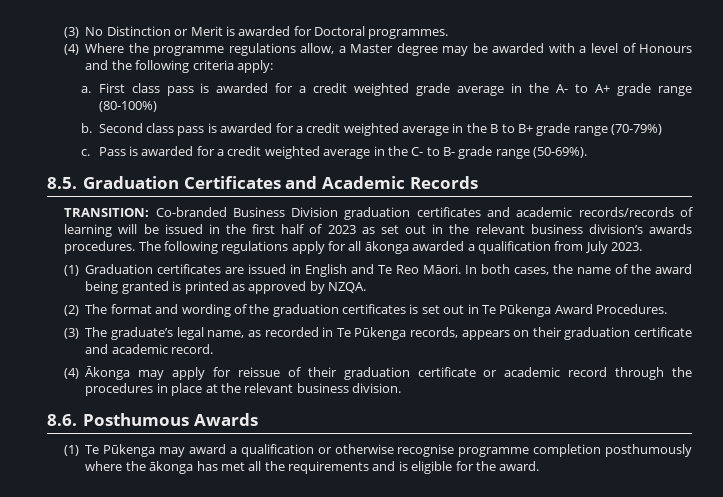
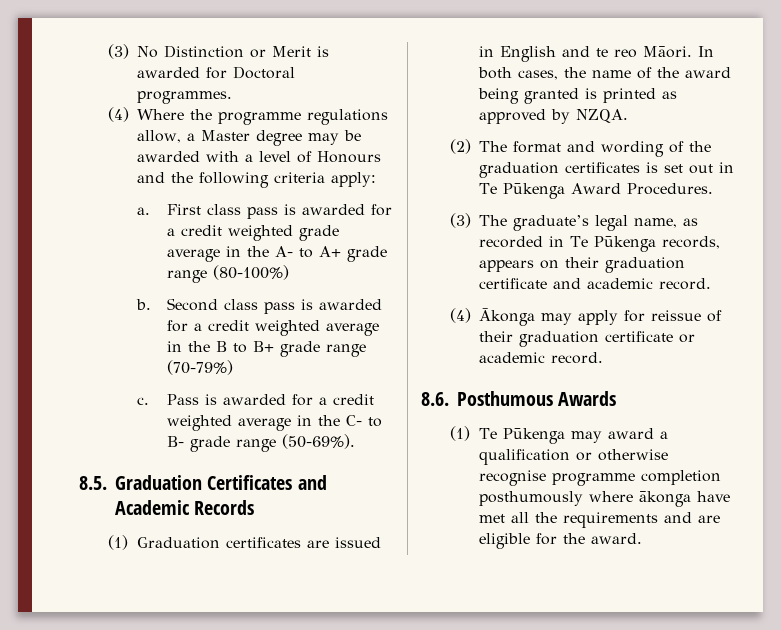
[64,207,693,220] [64,224,692,237] [64,241,643,254] // TRANSITION: Co-branded Business Division graduation certificates and academic records/records of learning will be issued in the first half of 2023 as set out in the relevant business division’s awards procedures. The following regulations apply for all ākonga awarded a qualification from July 2023. -> (255, 507) none
[378,265,420,274] Te Reo -> [596,48,638,58] te reo
[568,367,692,380] [85,383,402,396] record through the procedures in place at the relevant business division. -> [551,352,604,364] record.
[125,461,218,474] the ākonga has -> [639,491,731,507] ākonga have
[398,461,408,471] is -> [698,515,721,523] are

